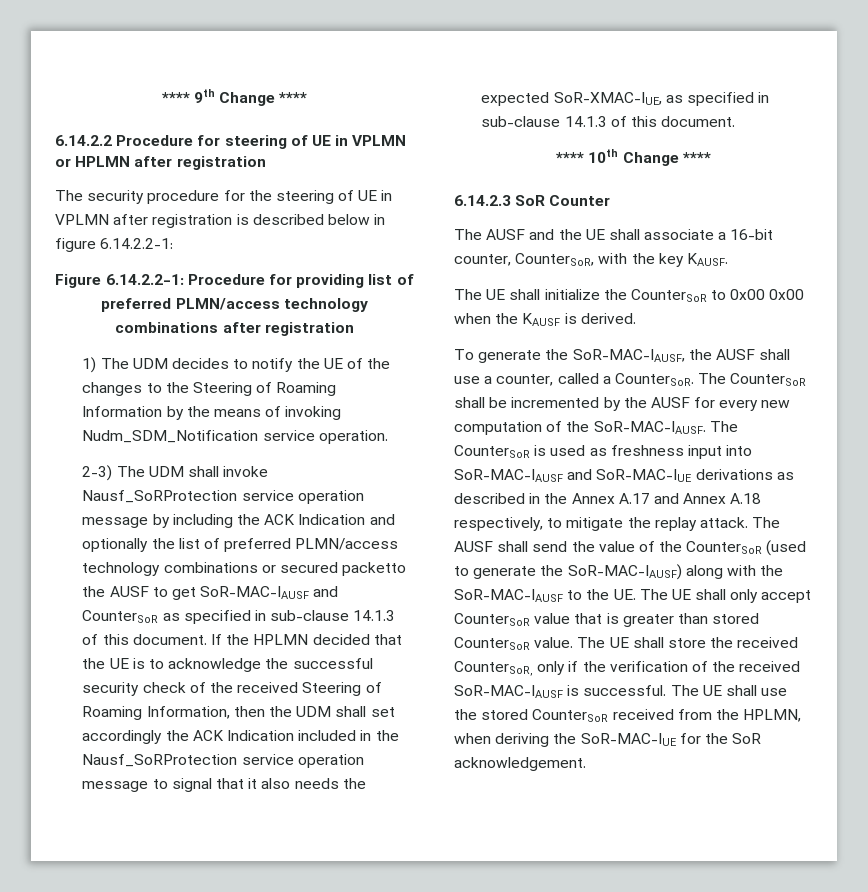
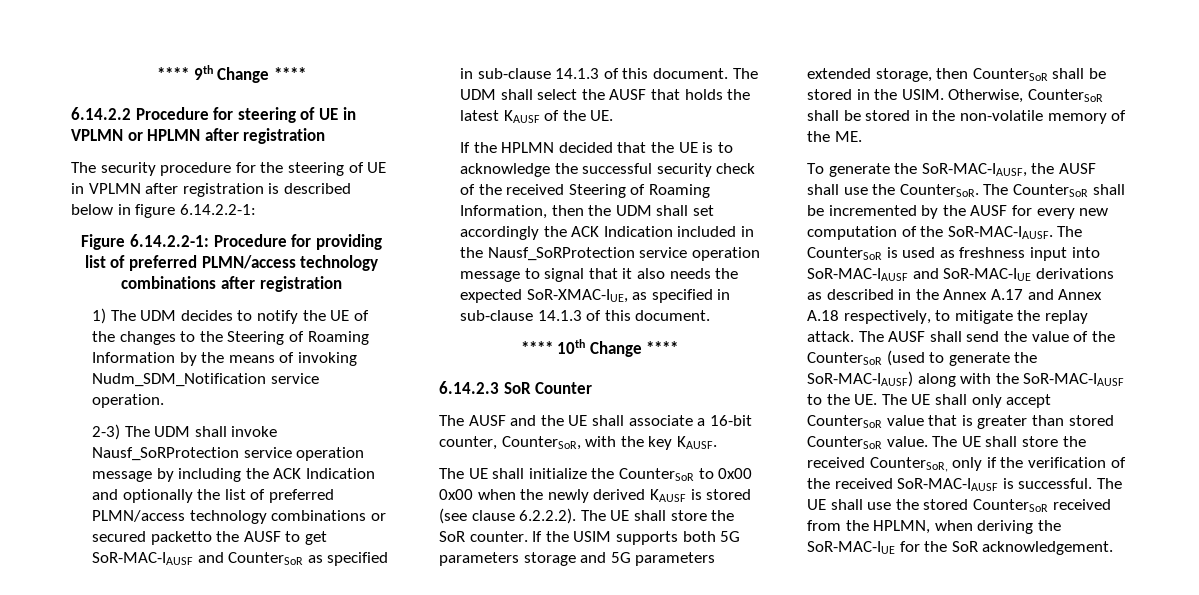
(207, 639) none -> [732,68,758,79] [459,89,751,100] [459,110,614,123] The UDM shall select the AUSF that holds the latest KAUSF of the UE. //
[522,313,636,326] KAUSF is derived. -> [547,489,752,503] [439,508,735,524] [439,531,741,545] [439,552,716,566] [807,68,1106,82] [807,89,1103,103] [807,110,1127,124] [807,131,862,142] newly derived KAUSF is stored (see clause 6.2.2.2). The UE shall store the SoR counter. If the USIM supports both 5G parameters storage and 5G parameters extended storage, then CounterSoR shall be stored in the USIM. Otherwise, CounterSoR shall be stored in the non-volatile memory of the ME.
[484,373,611,386] a counter, called a -> [872,184,896,195] the

